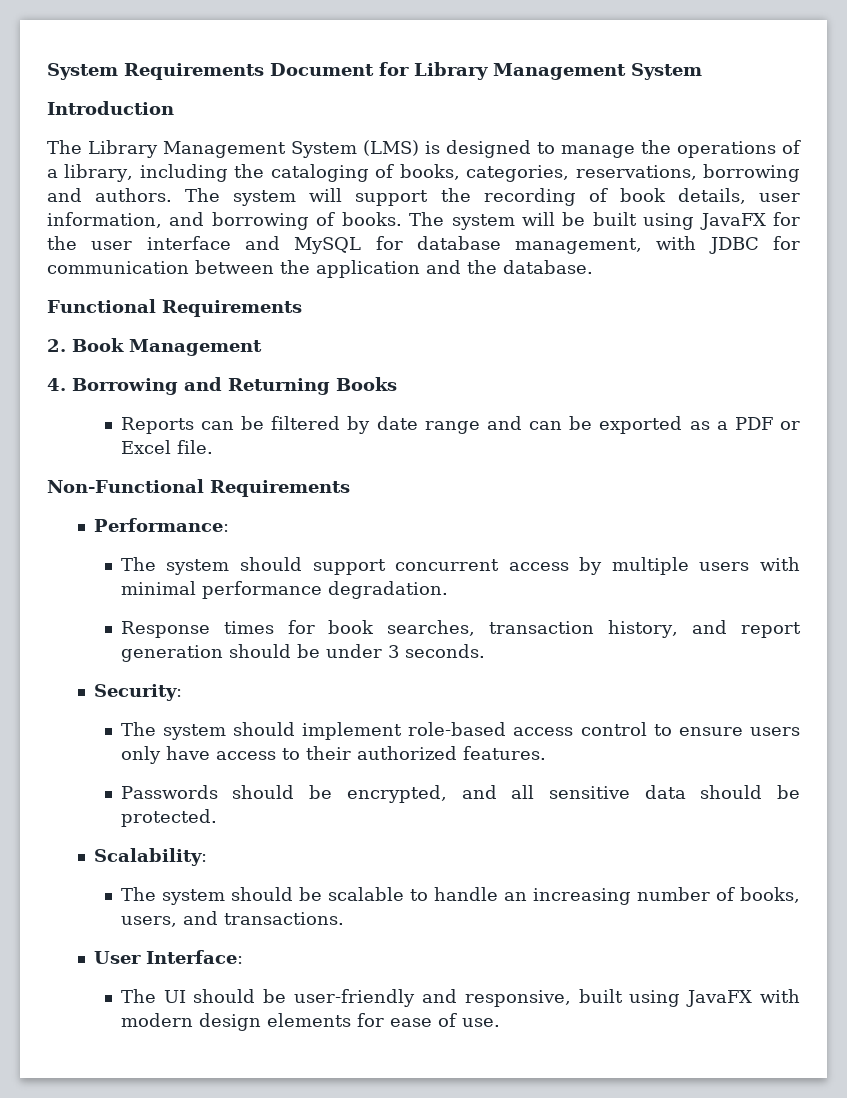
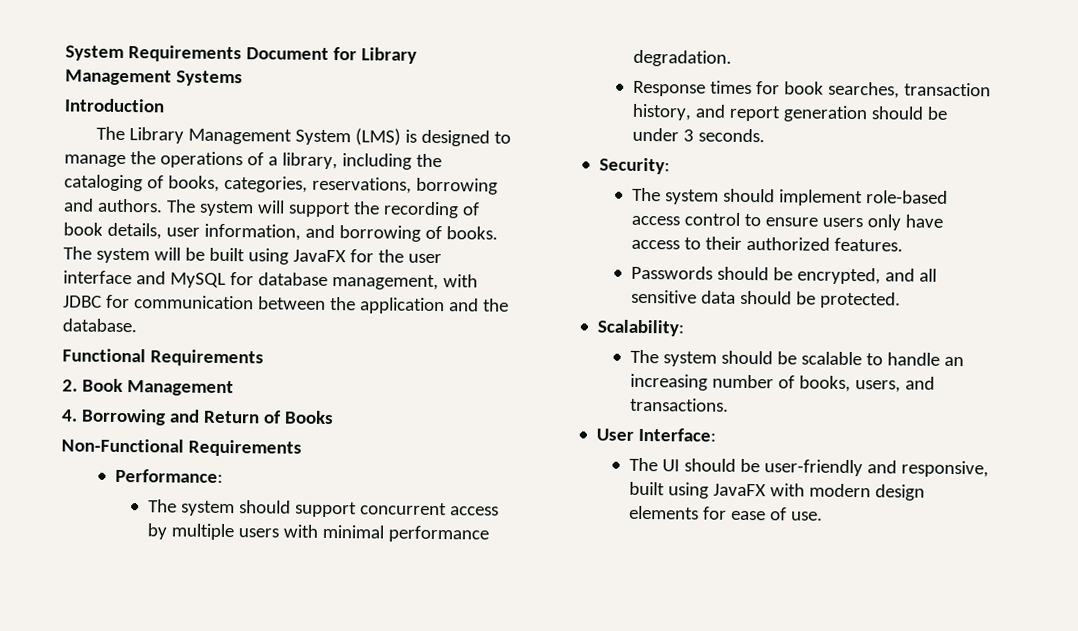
[631,63,702,80] System -> [175,70,243,87] Systems
[228,378,330,395] Returning -> [202,410,281,424] Return of
[120,416,801,434] [120,440,213,454] // Reports can be filtered by date range and can be exported as a PDF or Excel file. -> (334, 417) none

